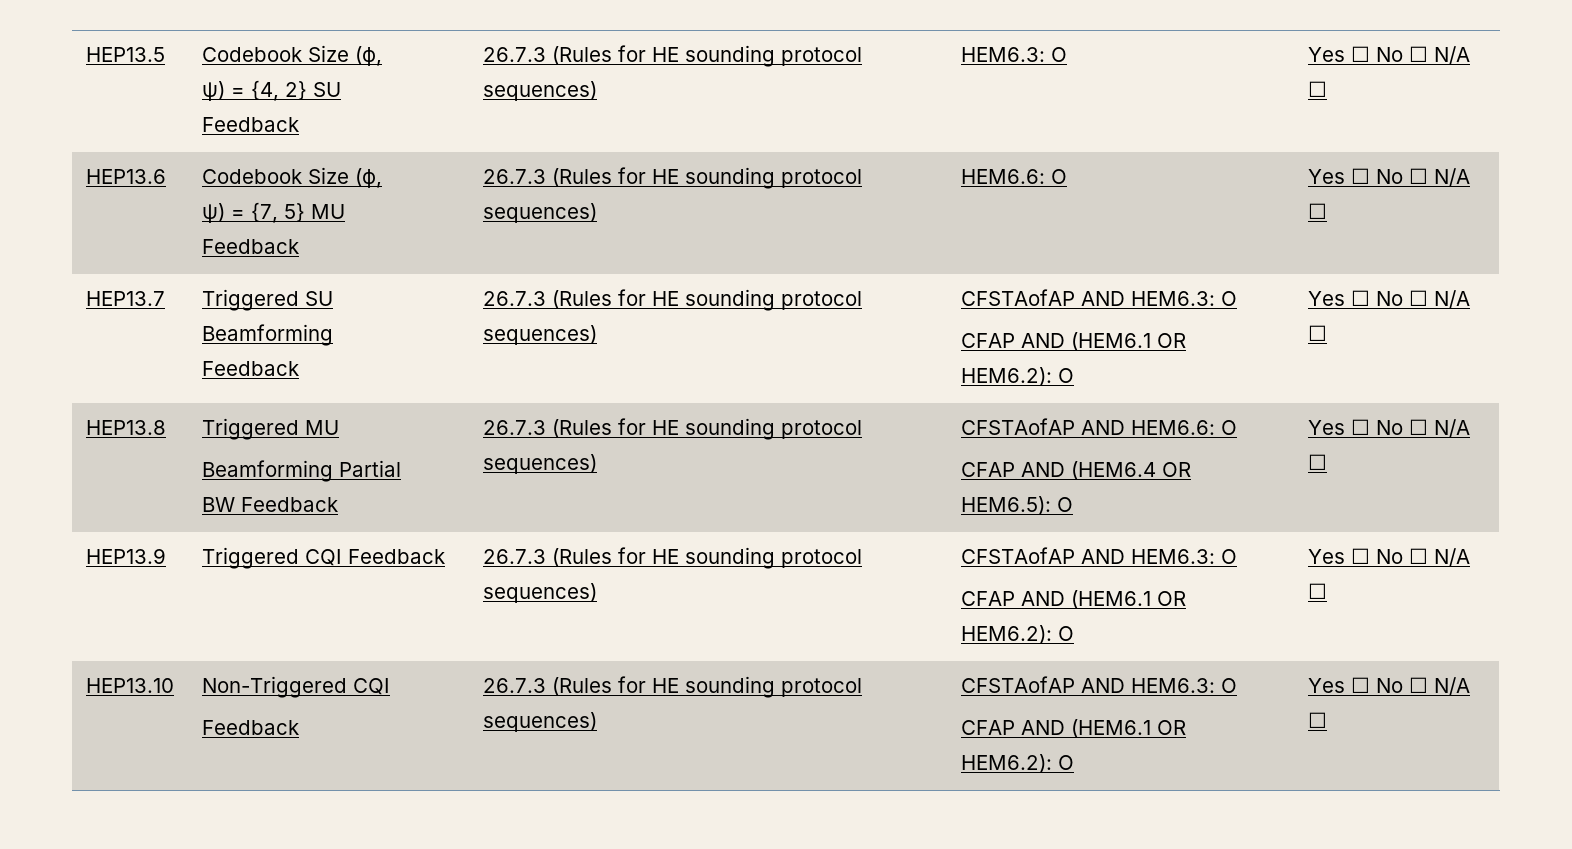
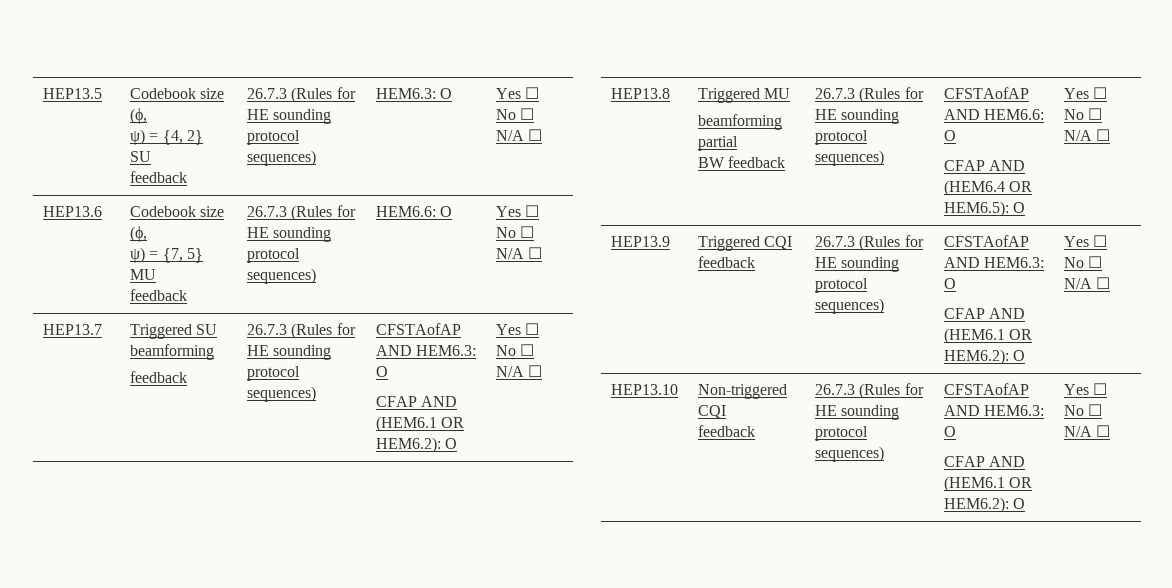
[307,45,349,62] Size -> [200,88,225,99] size
[201,117,299,132] Feedback -> [129,171,187,183] feedback
[307,167,349,184] Size -> [200,206,225,217] size
[201,239,299,254] Feedback -> [129,289,187,301] feedback
[201,324,333,346] [201,361,299,376] Beamforming // Feedback -> [129,344,214,360] [129,371,187,383] beamforming // feedback
[201,460,401,482] Beamforming Partial -> [697,114,782,130] [697,136,738,151] beamforming partial
[240,497,338,512] Feedback -> [728,156,786,168] feedback
[347,549,445,564] Feedback -> [697,256,755,268] feedback
[201,676,347,698] Non-Triggered -> [697,384,787,399] Non-triggered
[201,720,299,735] Feedback -> [697,425,755,437] feedback

